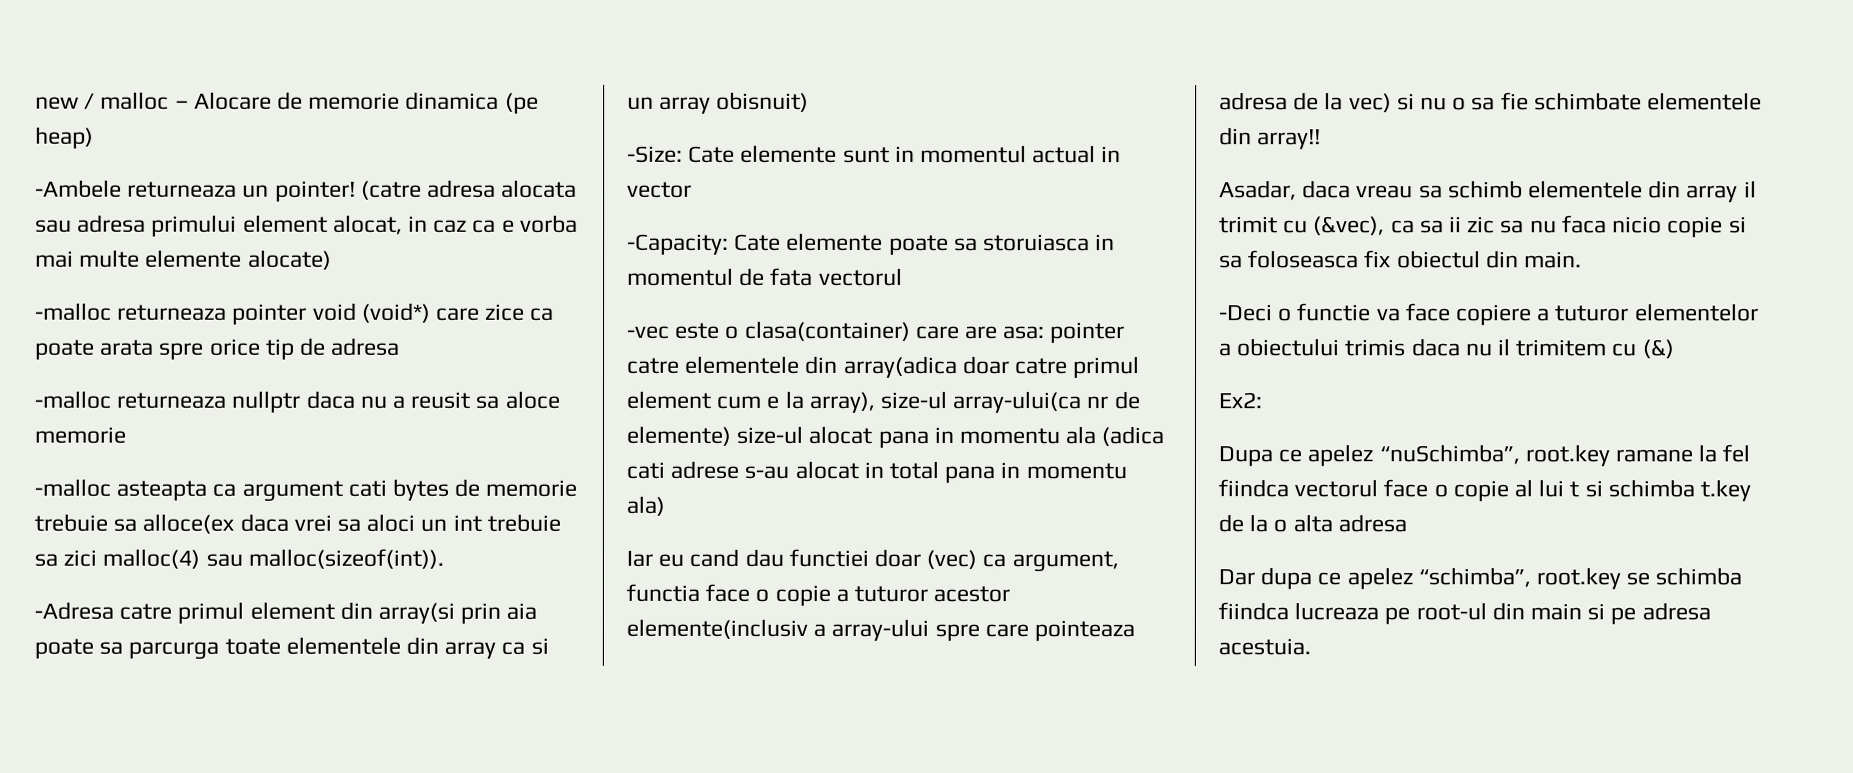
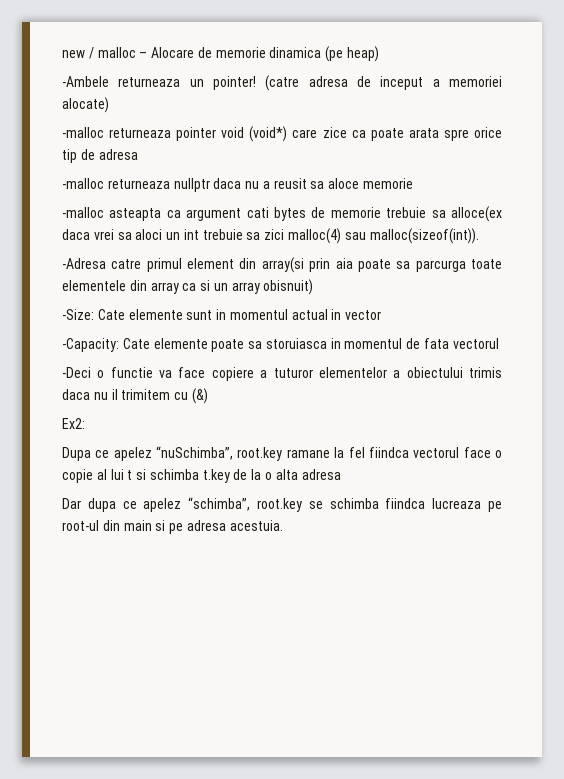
[501,179,578,198] [35,214,578,237] [35,249,243,268] alocata sau adresa primului element alocat, in caz ca e vorba mai multe elemente -> [357,76,502,90] de inceput a memoriei
[627,320,1126,344] [627,355,1141,379] [626,390,1140,414] [626,425,1165,449] [626,460,1127,484] [626,495,665,516] [626,548,1119,573] [626,583,1011,606] [626,618,1136,642] [1219,92,1763,113] [1219,127,1322,150] [1219,180,1757,203] [1219,215,1747,238] [1219,250,1583,269] // -vec este o clasa(container) care are asa: pointer catre elementele din array(adica doar catre primul element cum e la array), size-ul array-ului(ca nr de elemente) size-ul alocat pana in momentu ala (adica cati adrese s-au alocat in total pana in momentu ala) // Iar eu cand dau functiei doar (vec) ca argument, functia face o copie a tuturor acestor elemente(inclusiv a array-ului spre care pointeaza adresa de la vec) si nu o sa fie schimbate elementele din array!! // Asadar, daca vreau sa schimb elementele din array il trimit cu (&vec), ca sa ii zic sa nu faca nicio copie si sa foloseasca fix obiectul din main. -> (499, 343) none

